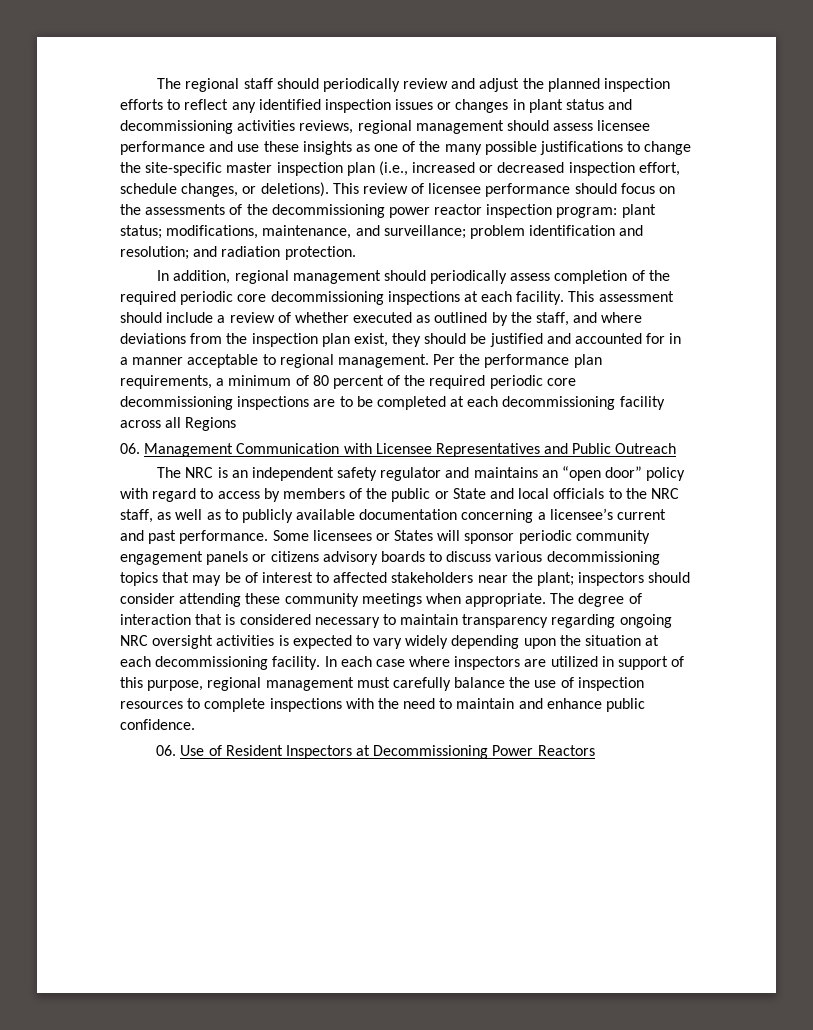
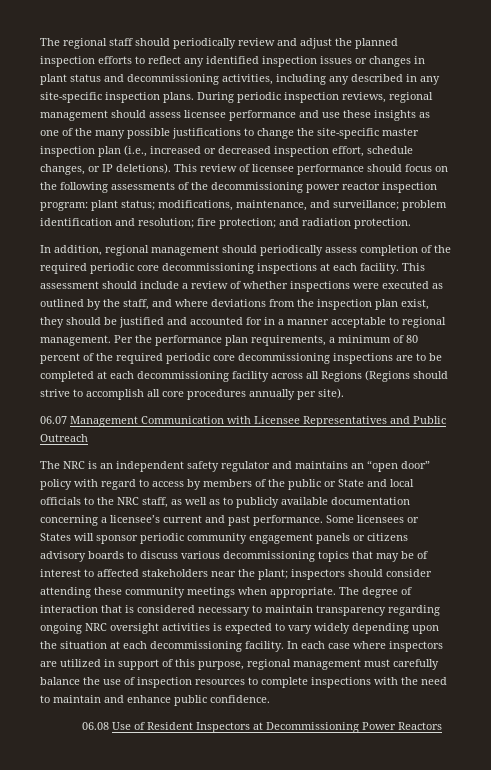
[237,120,296,131] activities -> [222,74,440,85] [40,92,339,103] activities, including any described in any site-specific inspection plans. During periodic inspection
(257, 190) none -> [102,164,113,172] IP
(141, 209) none -> [60,182,108,193] following
(189, 253) none -> [197,218,276,229] fire protection;
(349, 317) none -> [290,281,379,292] inspections were
[120,443,140,454] // 06. -> [365,370,448,382] [40,388,344,400] [40,416,67,424] (Regions should strive to accomplish all core procedures annually per site). // 06.07
[156,745,177,756] 06. -> [82,722,110,730] 06.08

